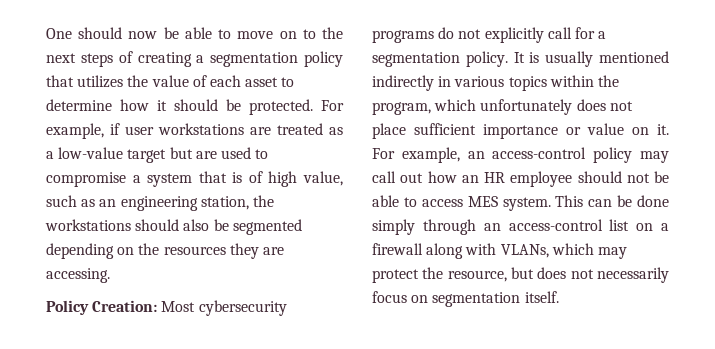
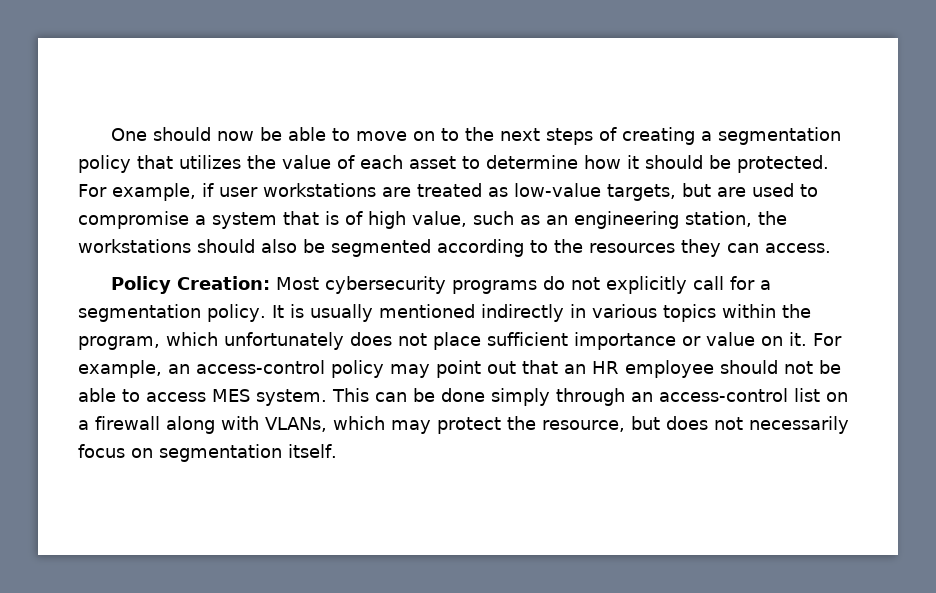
[46,147,167,163] a low-value target -> [514,183,676,201] low-value targets,
[46,243,135,259] depending on -> [437,239,548,257] according to
[262,247,284,255] [46,268,110,283] are accessing. -> [727,243,831,253] can access.
[372,171,457,183] call out how -> [436,360,558,378] point out that

